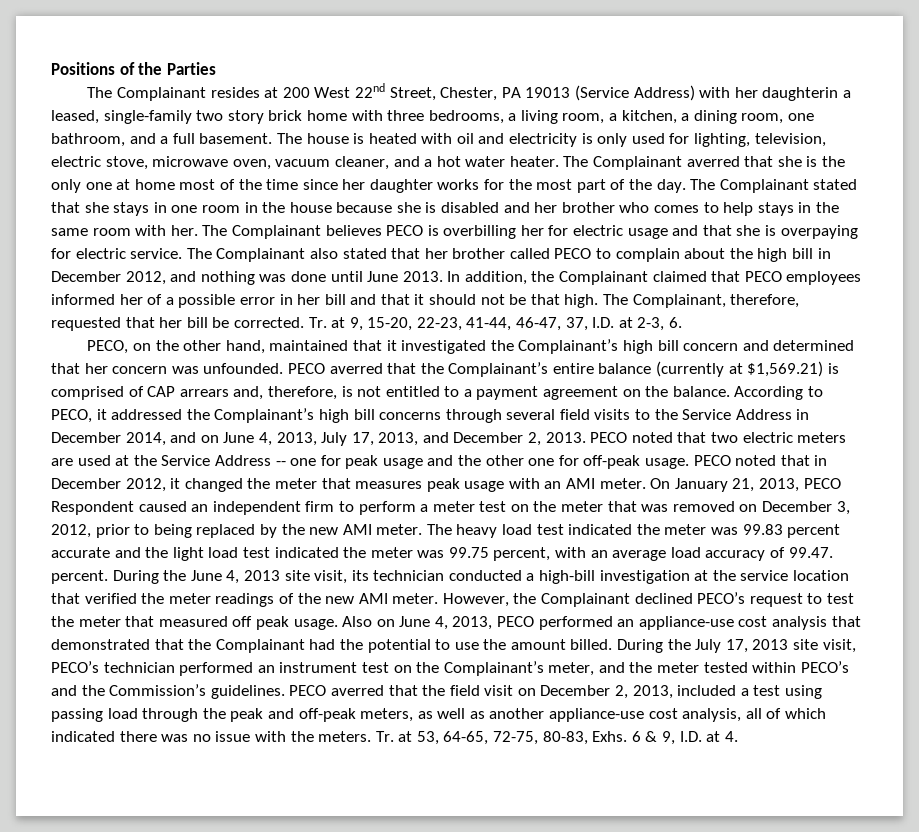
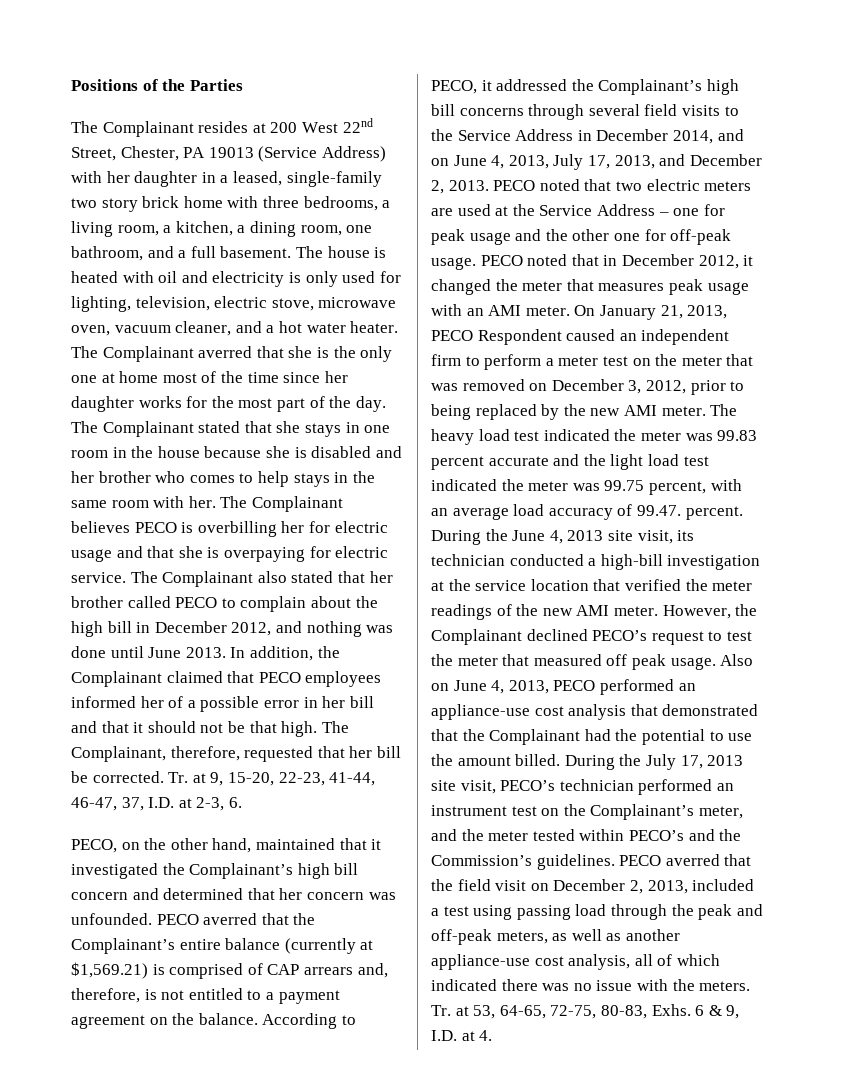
[762,87,839,101] daughterin -> [134,171,216,187] daughter in
[275,461,286,466] -- -> [658,212,669,216] –

